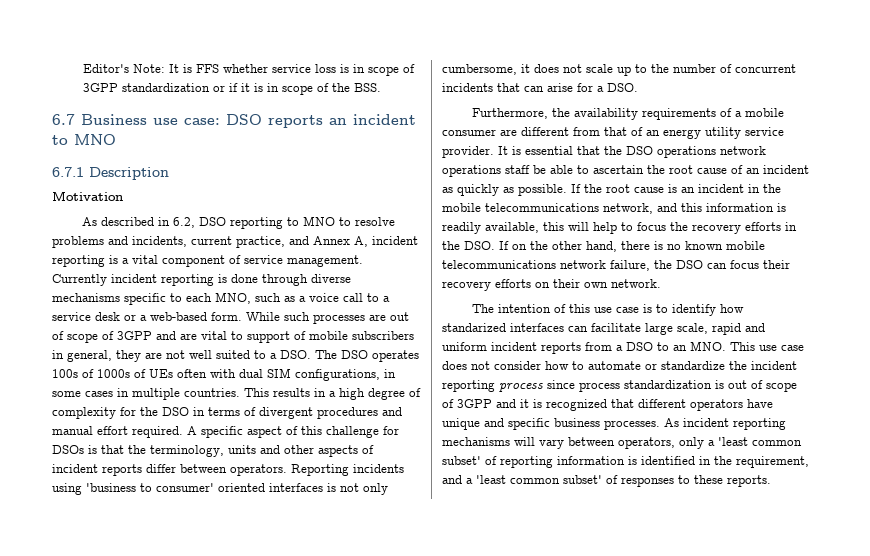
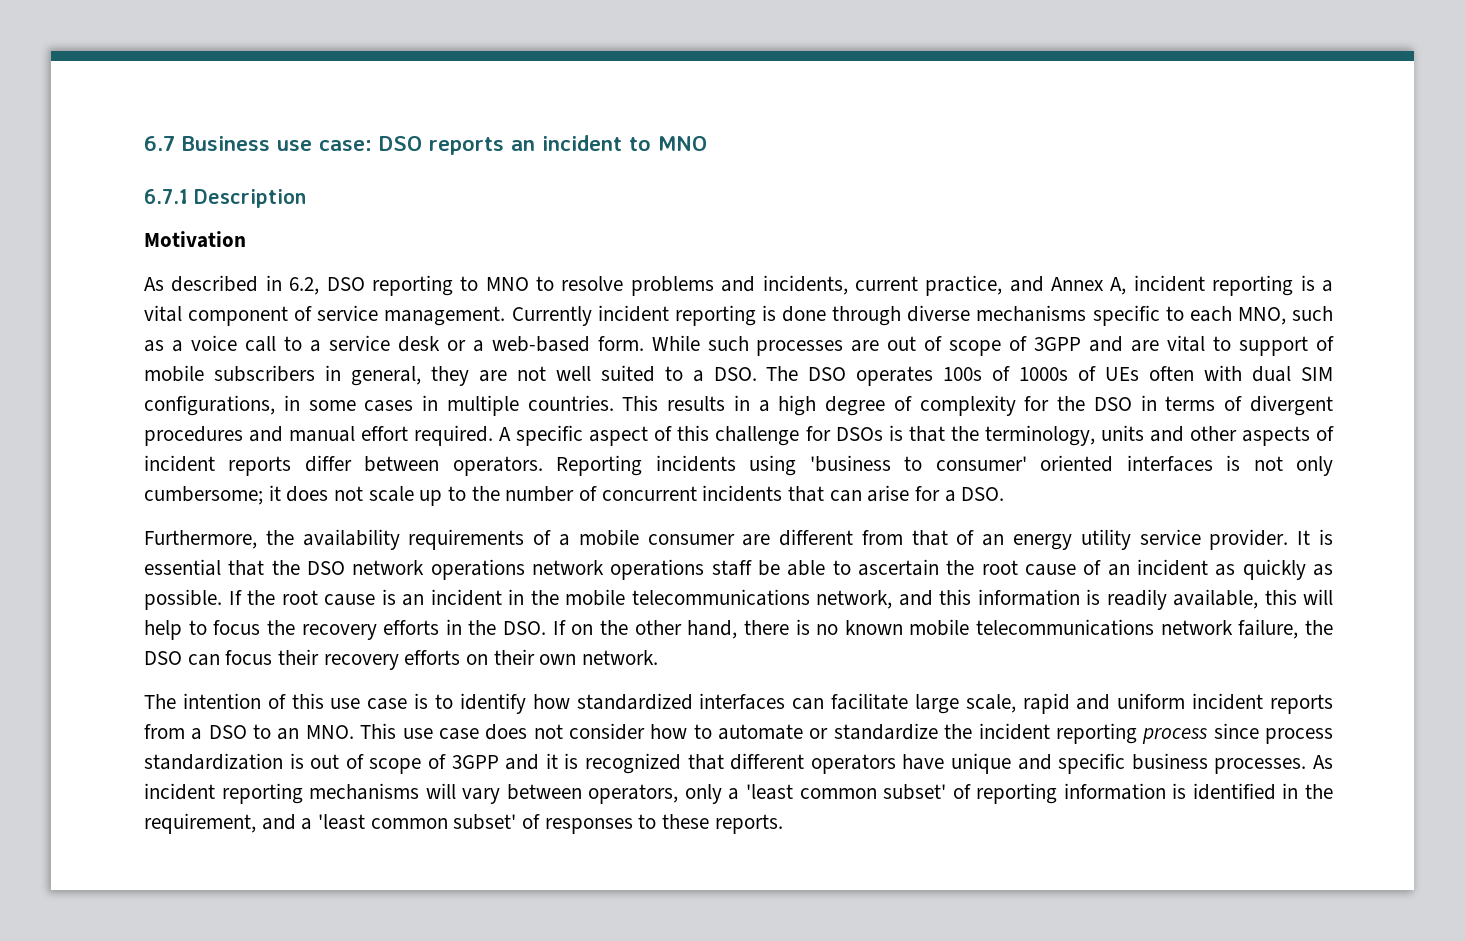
[82,64,415,76] [82,83,381,95] Editor's Note: It is FFS whether service loss is in scope of 3GPP standardization or if it is in scope of the BSS. // -> (144, 143) none
[442,64,517,75] cumbersome, -> [144,486,263,505] cumbersome;
(653, 150) none -> [352,560,425,575] network
[442,323,506,332] standarized -> [576,693,693,710] standardized

